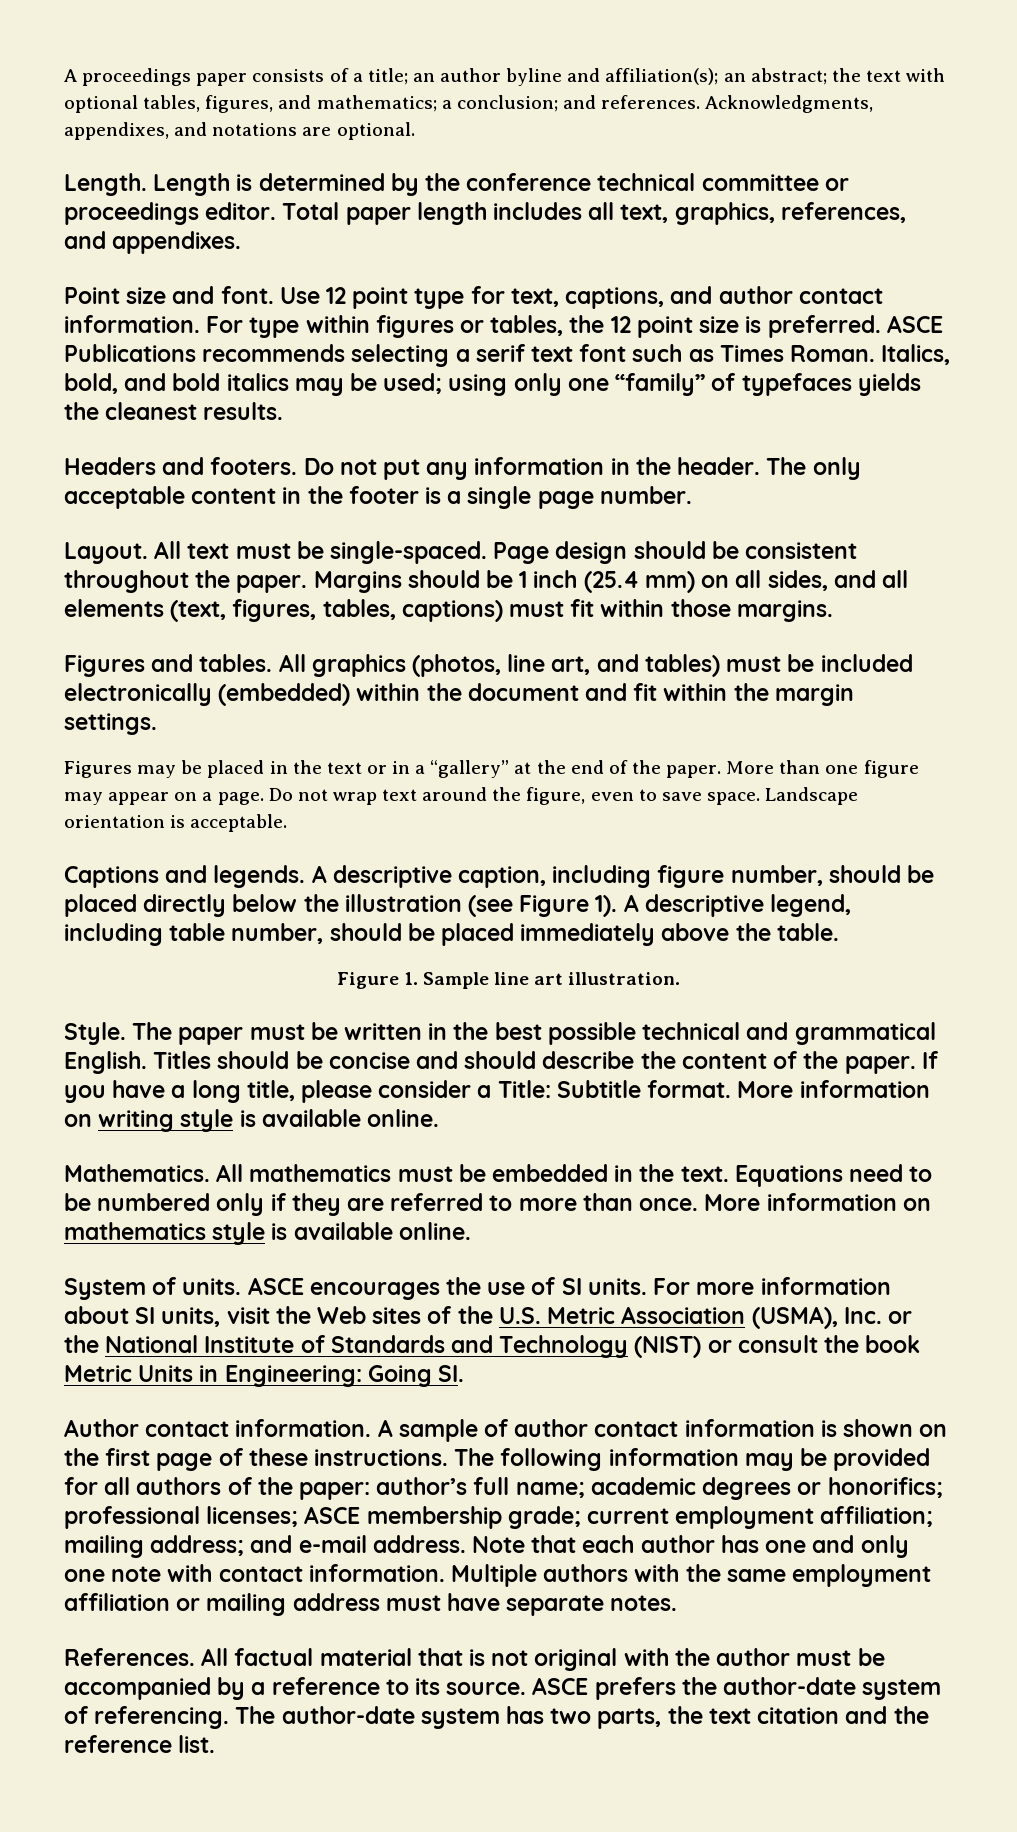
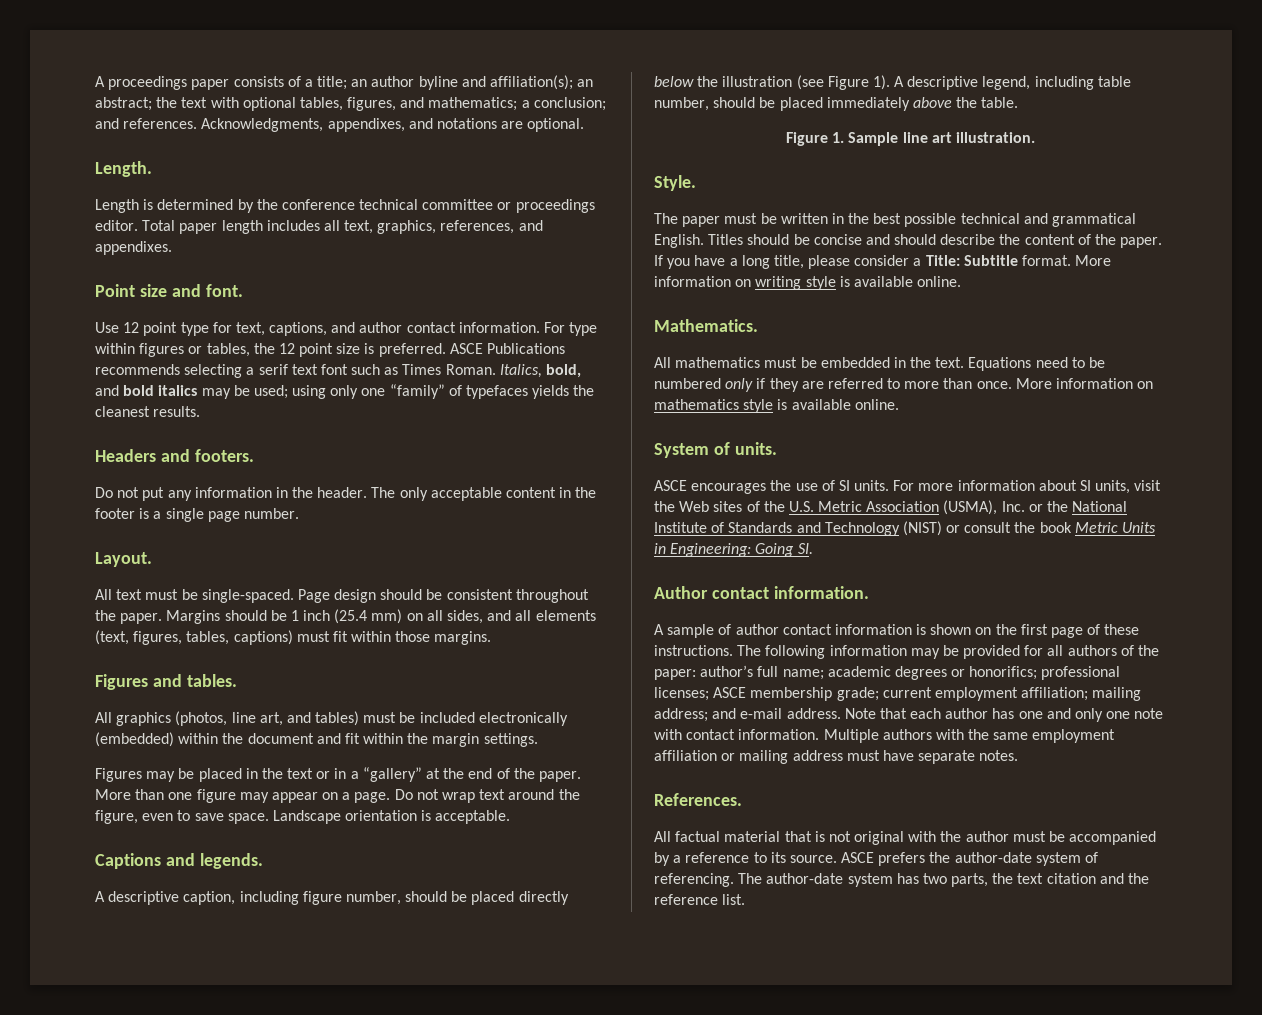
(147, 184) none -> (152, 169) //
(274, 295) none -> (243, 290) //
(298, 466) none -> (254, 455) //
(148, 553) none -> (152, 559) //
(273, 663) none -> (237, 680) //
(306, 876) none -> (263, 861) //
(126, 1033) none -> (696, 183) //
(210, 1173) none -> (758, 325) //
(242, 1286) none -> (777, 448) //
(372, 1428) none -> (869, 592) //
(195, 1657) none -> (742, 799) //

